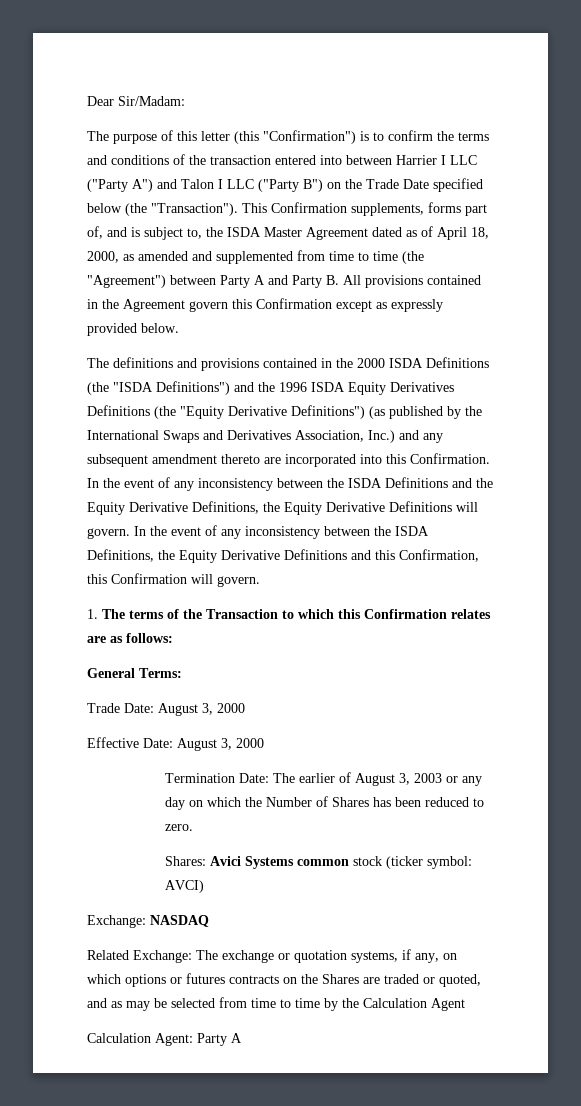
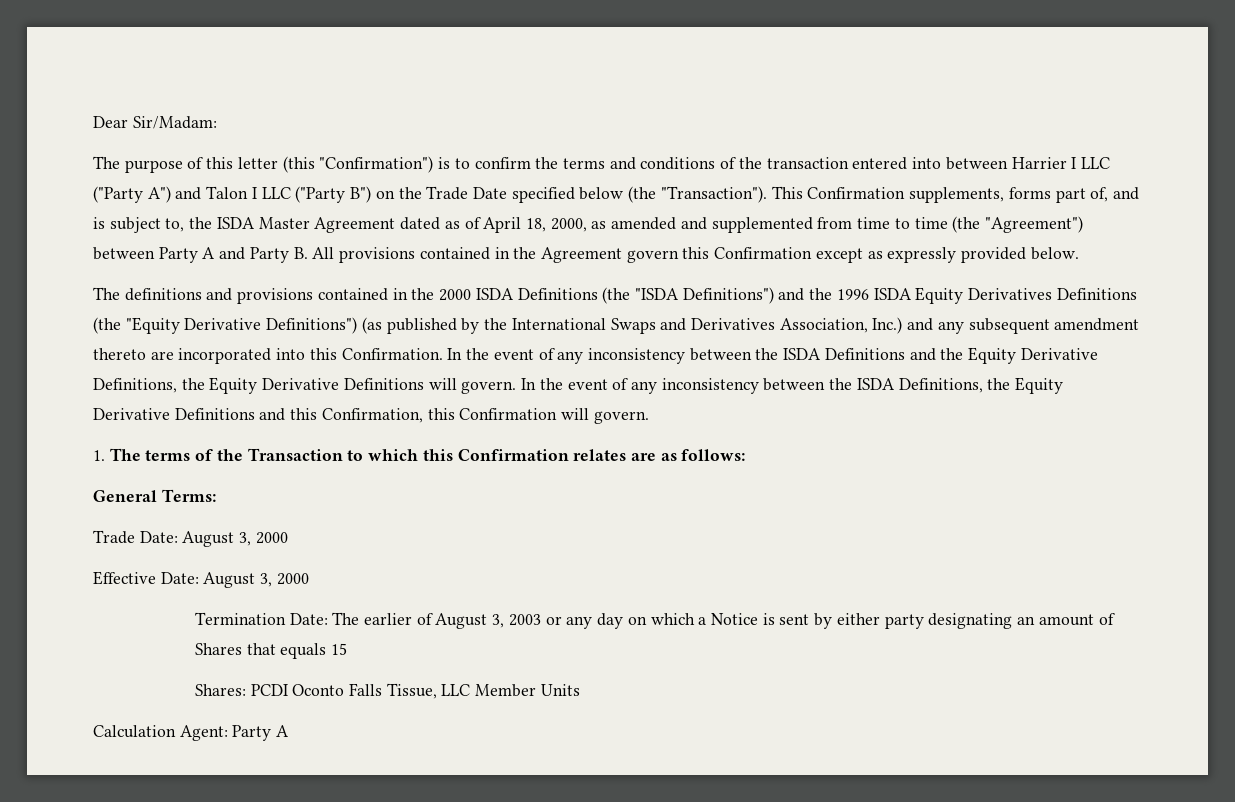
[245,796,485,807] [165,824,194,831] [165,856,473,869] [165,880,205,893] [87,915,209,928] [87,949,457,963] [87,973,481,987] [87,997,465,1011] the Number of Shares has been reduced to zero. // Shares: Avici Systems common stock (ticker symbol: AVCI) // Exchange: NASDAQ // Related Exchange: The exchange or quotation systems, if any, on which options or futures contracts on the Shares are traded or quoted, and as may be selected from time to time by the Calculation Agent -> [698,613,1115,629] [194,643,348,659] [194,683,580,699] a Notice is sent by either party designating an amount of Shares that equals 15 // Shares: PCDI Oconto Falls Tissue, LLC Member Units

